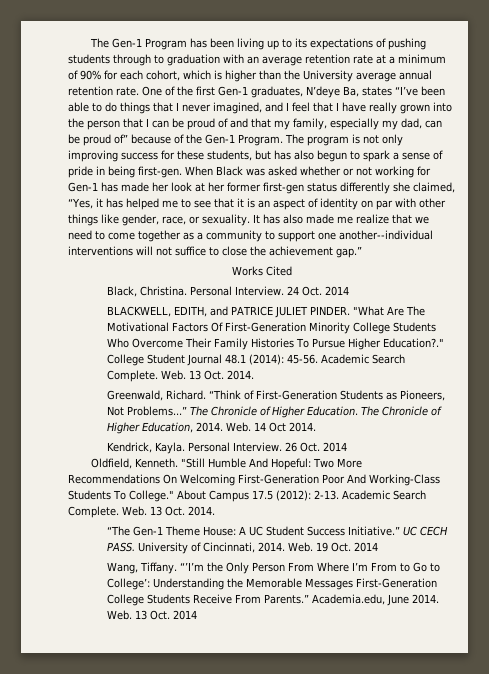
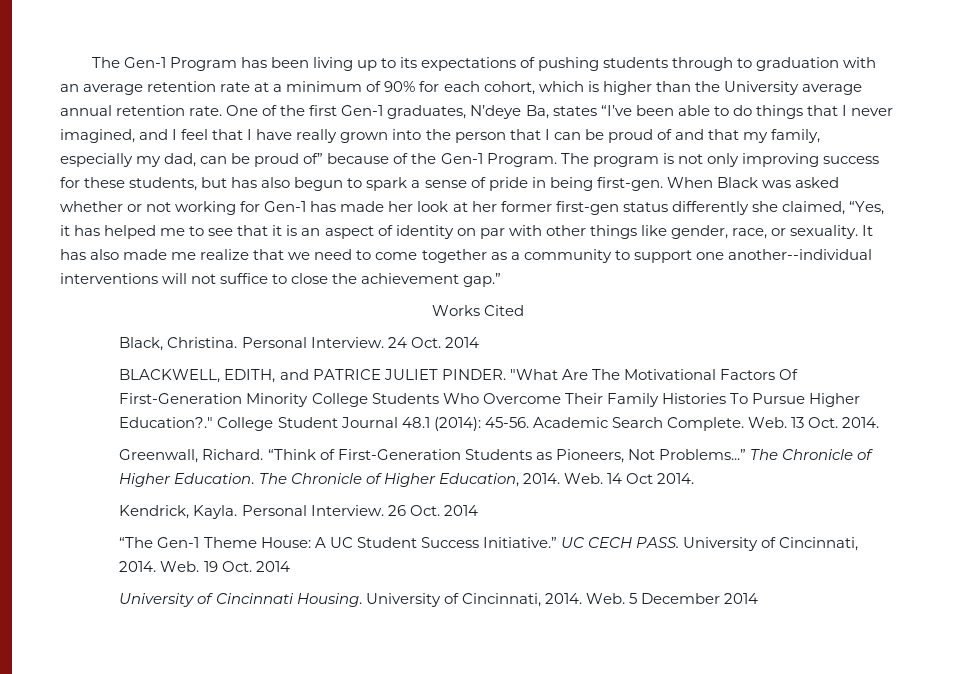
[107,390,164,401] Greenwald, -> [119,449,199,463] Greenwall,
[91,458,363,470] [68,474,440,486] [68,490,426,502] [68,506,215,518] // Oldfield, Kenneth. "Still Humble And Hopeful: Two More Recommendations On Welcoming First-Generation Poor And Working-Class Students To College." About Campus 17.5 (2012): 2-13. Academic Search Complete. Web. 13 Oct. 2014. -> (478, 510) none
[107,562,441,574] [107,578,438,590] [107,594,440,606] [107,610,171,620] Wang, Tiffany. “’I’m the Only Person From Where I’m From to Go to College’: Understanding the Memorable Messages First-Generation College Students Receive From Parents.” Academia.edu, June 2014. Web. 13 Oct. -> [119,593,720,607] University of Cincinnati Housing. University of Cincinnati, 2014. Web. 5 December

